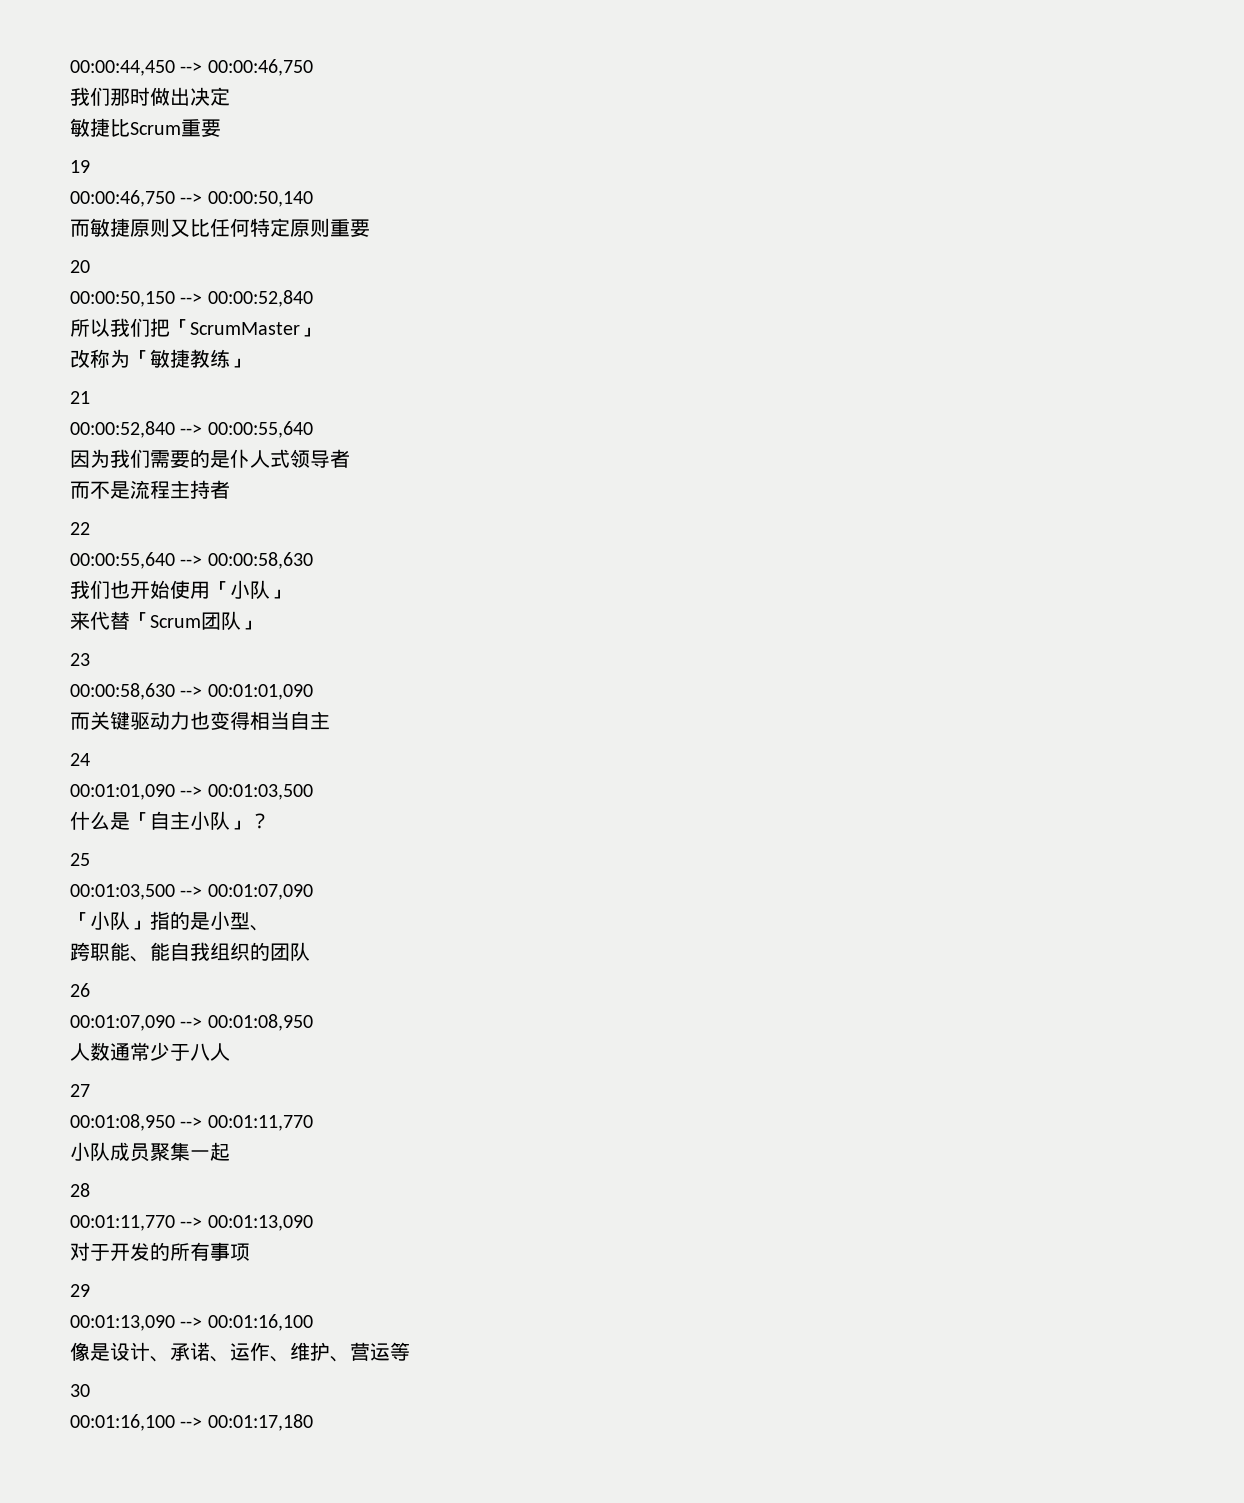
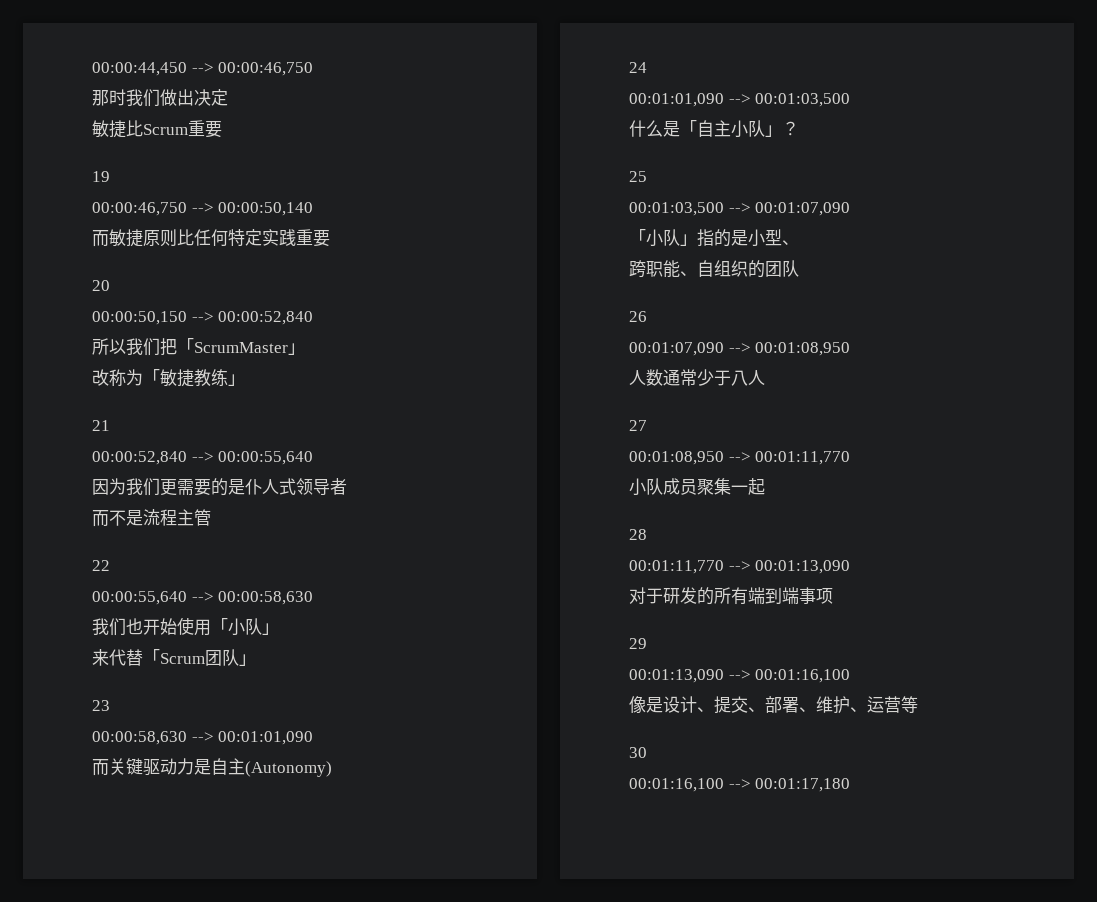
[70,87,150,106] 我们那时 -> [92,89,160,107] 那时我们
[170,219,190,237] 又 -> (177, 238) none
[290,218,330,237] 原则 -> [262,229,296,246] 实践
(150, 458) none -> [160,479,177,496] 更
[190,480,230,499] 持者 -> [194,509,211,526] 管
[190,711,330,730] 也变得相当自主 -> [194,758,332,777] 是自主(Autonomy)
[150,942,210,961] 能自我 -> [697,260,714,277] 自
[110,1243,130,1261] 开 -> [663,588,680,604] 研
(210, 1251) none -> [748,587,799,604] 端到端
[170,1342,270,1362] 承诺、运作 -> [714,696,799,714] 提交、部署
[350,1342,390,1361] 营运 -> [867,696,901,713] 运营

